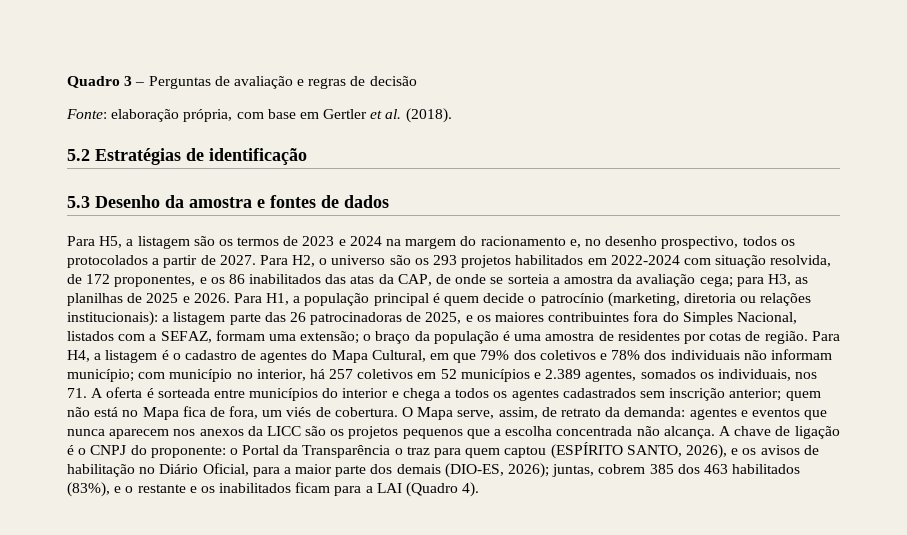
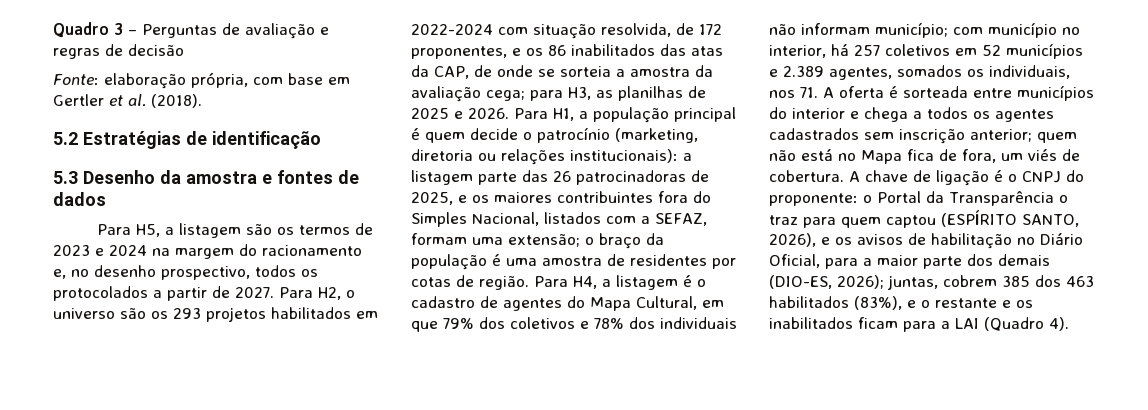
[402,407,828,420] [67,426,715,439] O Mapa serve, assim, de retrato da demanda: agentes e eventos que nunca aparecem nos anexos da LICC são os projetos pequenos que a escolha concentrada não alcança. -> (844, 176) none

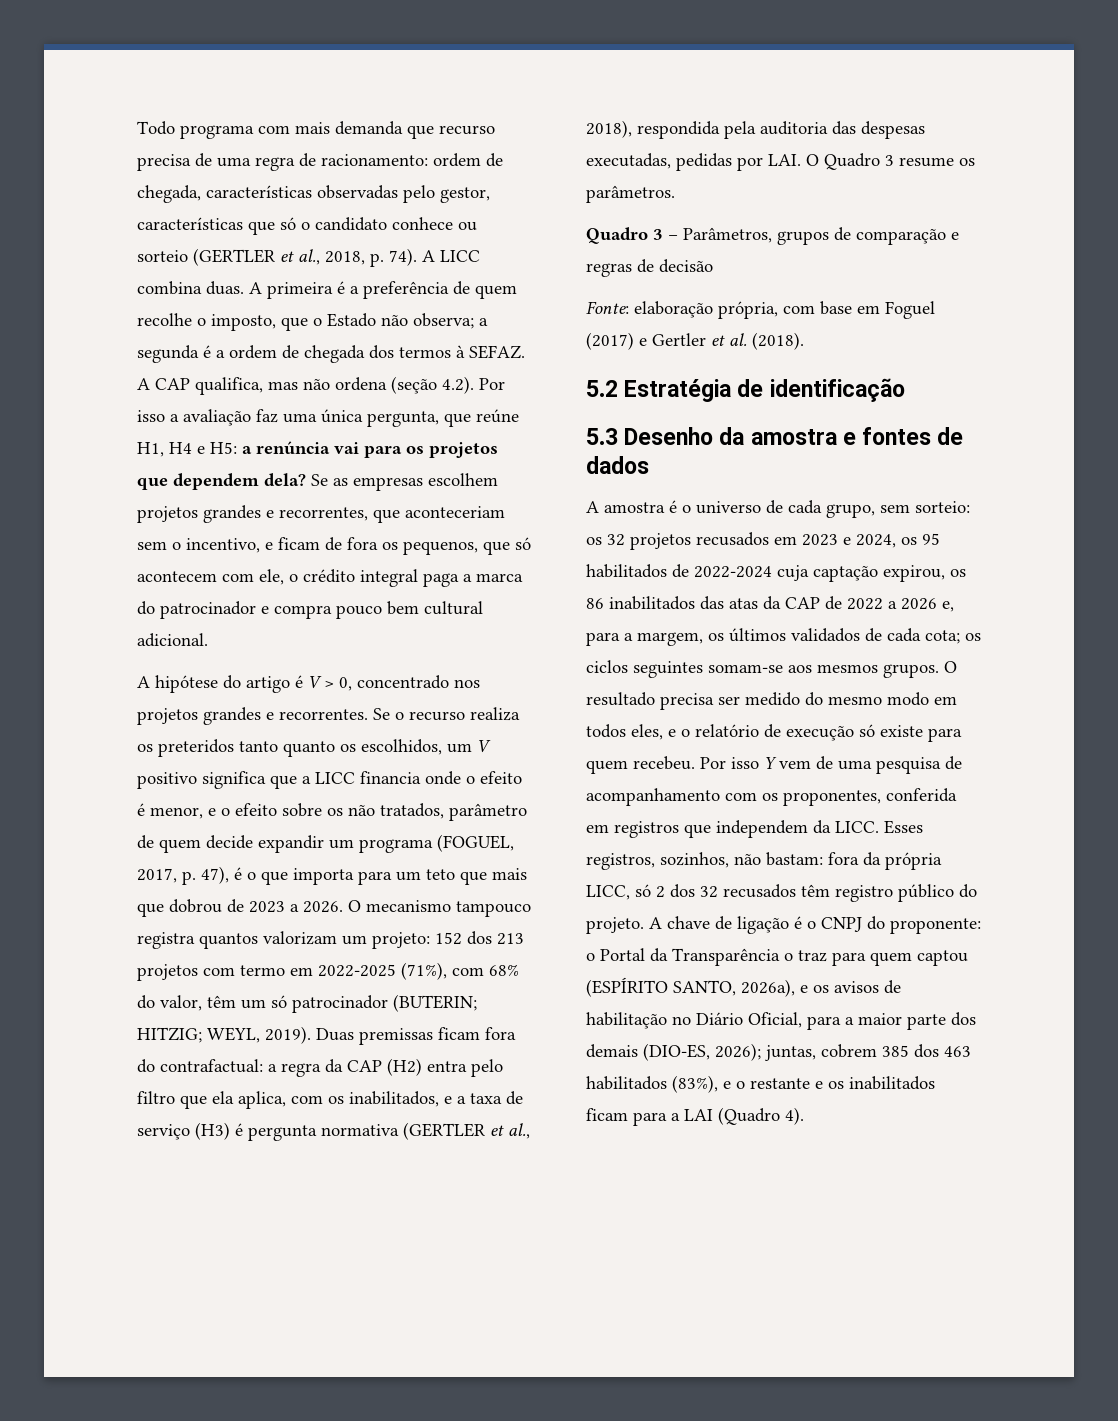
[53,22,315,39] Quadro 3 – Perguntas de avaliação -> [137,121,495,139] [137,153,503,171] [137,185,490,203] [137,217,477,235] [137,248,480,267] [137,281,517,299] [137,313,488,331] [137,345,525,363] [137,376,505,395] [137,409,519,427] [137,441,498,458] [137,473,498,491] [137,505,505,523] [137,537,531,555] [137,569,523,587] [137,601,483,619] [137,633,208,647] [137,675,480,693] [137,707,520,725] [137,739,491,757] [137,771,522,789] [137,803,527,821] [137,834,514,853] [137,866,527,885] [137,899,531,917] [137,931,524,949] [137,962,519,981] [137,994,477,1013] [137,1026,516,1045] [137,1058,503,1077] [137,1091,523,1109] [137,1122,530,1141] [586,120,925,139] [586,153,975,171] [586,185,675,203] [586,227,946,245] Todo programa com mais demanda que recurso precisa de uma regra de racionamento: ordem de chegada, características observadas pelo gestor, características que só o candidato conhece ou sorteio (GERTLER et al., 2018, p. 74). A LICC combina duas. A primeira é a preferência de quem recolhe o imposto, que o Estado não observa; a segunda é a ordem de chegada dos termos à SEFAZ. A CAP qualifica, mas não ordena (seção 4.2). Por isso a avaliação faz uma única pergunta, que reúne H1, H4 e H5: a renúncia vai para os projetos que dependem dela? Se as empresas escolhem projetos grandes e recorrentes, que aconteceriam sem o incentivo, e ficam de fora os pequenos, que só acontecem com ele, o crédito integral paga a marca do patrocinador e compra pouco bem cultural adicional. // A hipótese do artigo é V > 0, concentrado nos projetos grandes e recorrentes. Se o recurso realiza os preteridos tanto quanto os escolhidos, um V positivo significa que a LICC financia onde o efeito é menor, e o efeito sobre os não tratados, parâmetro de quem decide expandir um programa (FOGUEL, 2017, p. 47), é o que importa para um teto que mais que dobrou de 2023 a 2026. O mecanismo tampouco registra quantos valorizam um projeto: 152 dos 213 projetos com termo em 2022-2025 (71%), com 68% do valor, têm um só patrocinador (BUTERIN; HITZIG; WEYL, 2019). Duas premissas ficam fora do contrafactual: a regra da CAP (H2) entra pelo filtro que ela aplica, com os inabilitados, e a taxa de serviço (H3) é pergunta normativa (GERTLER et al., 2018), respondida pela auditoria das despesas executadas, pedidas por LAI. O Quadro 3 resume os parâmetros. // Quadro 3 – Parâmetros, grupos de comparação
(350, 81) none -> [885,301,935,319] [586,332,647,350] Foguel (2017) e
[83,131,181,149] Estratégias -> [624,379,732,402] Estratégia
[96,223,373,238] [53,244,362,259] [53,265,318,280] [53,286,355,301] [53,307,378,322] [411,23,722,39] [411,46,521,59] Para H5, a listagem são os termos de 2023 e 2024 na margem do racionamento e, no desenho prospectivo, todos os protocolados a partir de 2027. Para H2, o universo são os 293 projetos habilitados em 2022-2024 com situação resolvida, de 172 proponentes, e -> [586,500,970,518] [586,532,940,550] [586,564,945,582] A amostra é o universo de cada grupo, sem sorteio: os 32 projetos recusados em 2023 e 2024, os 95 habilitados de 2022-2024 cuja captação expirou,
[434,65,713,79] [411,86,706,102] [411,107,736,123] [411,127,698,143] [411,149,692,165] [411,170,709,185] [411,191,711,205] [411,212,707,227] [411,233,664,249] [411,254,736,270] [411,275,706,290] [411,296,724,311] [411,317,737,332] [769,22,1080,38] [769,43,1083,59] [769,65,1070,80] [769,85,1094,101] [769,107,1054,122] [769,128,1077,144] [769,149,1080,164] [769,170,844,182] CAP, de onde se sorteia a amostra da avaliação cega; para H3, as planilhas de 2025 e 2026. Para H1, a população principal é quem decide o patrocínio (marketing, diretoria ou relações institucionais): a listagem parte das 26 patrocinadoras de 2025, e os maiores contribuintes fora do Simples Nacional, listados com a SEFAZ, formam uma extensão; o braço da população é uma amostra de residentes por cotas de região. Para H4, a listagem é o cadastro de agentes do Mapa Cultural, em que 79% dos coletivos e 78% dos individuais não informam município; com município no interior, há 257 coletivos em 52 municípios e 2.389 agentes, somados os individuais, nos 71. A oferta é sorteada entre municípios do interior e chega a todos os agentes cadastrados sem inscrição anterior; quem não está no Mapa fica de fora, um viés de cobertura. -> [785,596,954,612] [586,628,981,646] [586,660,957,678] [586,692,957,710] [586,724,962,742] [586,756,962,774] [586,788,957,806] [586,820,923,838] [586,852,942,870] [586,884,977,902] [586,917,644,934] CAP de 2022 a 2026 e, para a margem, os últimos validados de cada cota; os ciclos seguintes somam-se aos mesmos grupos. O resultado precisa ser medido do mesmo modo em todos eles, e o relatório de execução só existe para quem recebeu. Por isso Y vem de uma pesquisa de acompanhamento com os proponentes, conferida em registros que independem da LICC. Esses registros, sozinhos, não bastam: fora da própria LICC, só 2 dos 32 recusados têm registro público do projeto.
[769,233,816,247] 2026), -> [741,979,795,997] 2026a),

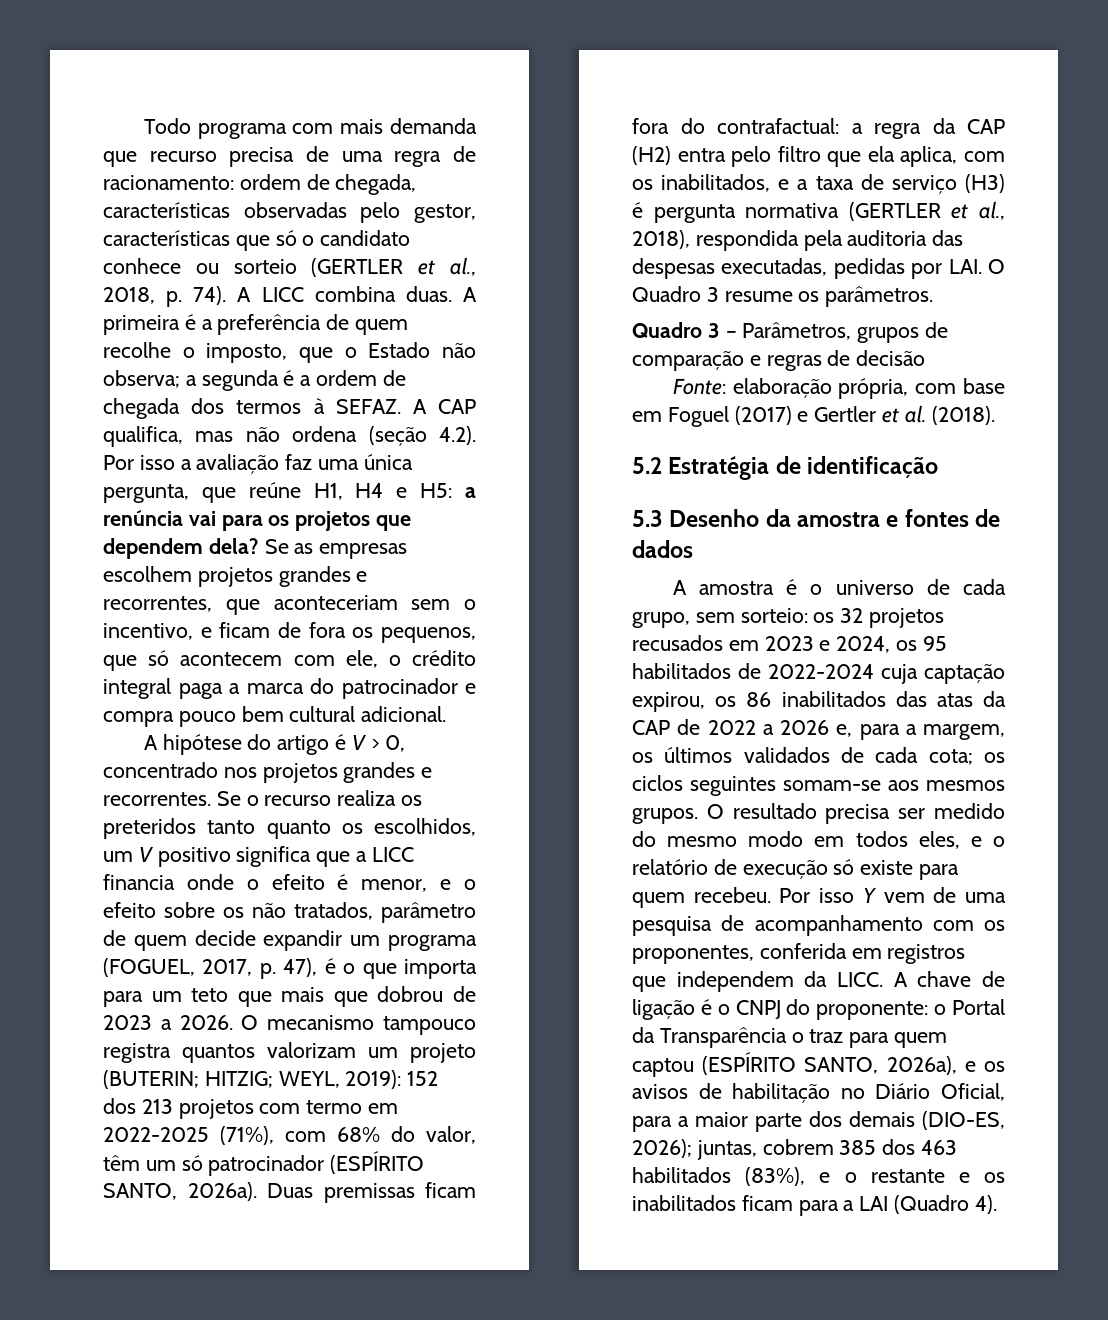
[372,932,430,949] projeto: -> [410,1043,476,1063] [103,1070,402,1089] projeto (BUTERIN; HITZIG; WEYL, 2019):
[393,994,477,1012] [137,1026,311,1044] (BUTERIN; HITZIG; WEYL, 2019). -> [330,1151,425,1174] [103,1182,257,1201] (ESPÍRITO SANTO, 2026a).
[884,820,923,834] [586,852,942,870] [586,884,977,902] [586,917,644,934] Esses registros, sozinhos, não bastam: fora da própria LICC, só 2 dos 32 recusados têm registro público do projeto. -> (883, 979) none

